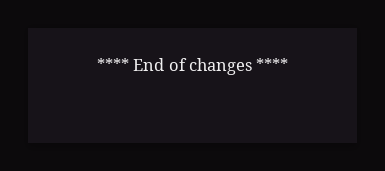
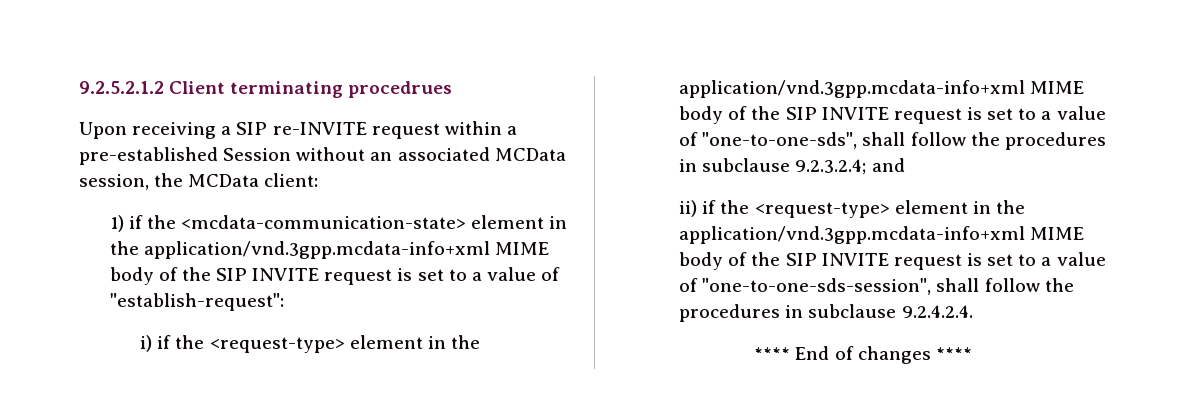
(96, 64) none -> [79,81,453,98] [79,121,517,139] [79,147,566,165] [79,173,319,190] [109,215,568,232] [109,241,549,259] [109,267,561,285] [109,293,284,311] [140,335,480,353] [679,80,1085,98] [679,106,1106,124] [679,132,1106,150] [679,158,905,175] [679,200,1025,218] [679,226,1085,244] [679,252,1106,270] [679,278,1074,295] [679,304,973,322] 9.2.5.2.1.2 Client terminating procedrues // Upon receiving a SIP re-INVITE request within a pre-established Session without an associated MCData session, the MCData client: // 1) if the <mcdata-communication-state> element in the application/vnd.3gpp.mcdata-info+xml MIME body of the SIP INVITE request is set to a value of "establish-request": // i) if the <request-type> element in the application/vnd.3gpp.mcdata-info+xml MIME body of the SIP INVITE request is set to a value of "one-to-one-sds", shall follow the procedures in subclause 9.2.3.2.4; and // ii) if the <request-type> element in the application/vnd.3gpp.mcdata-info+xml MIME body of the SIP INVITE request is set to a value of "one-to-one-sds-session", shall follow the procedures in subclause 9.2.4.2.4. //

